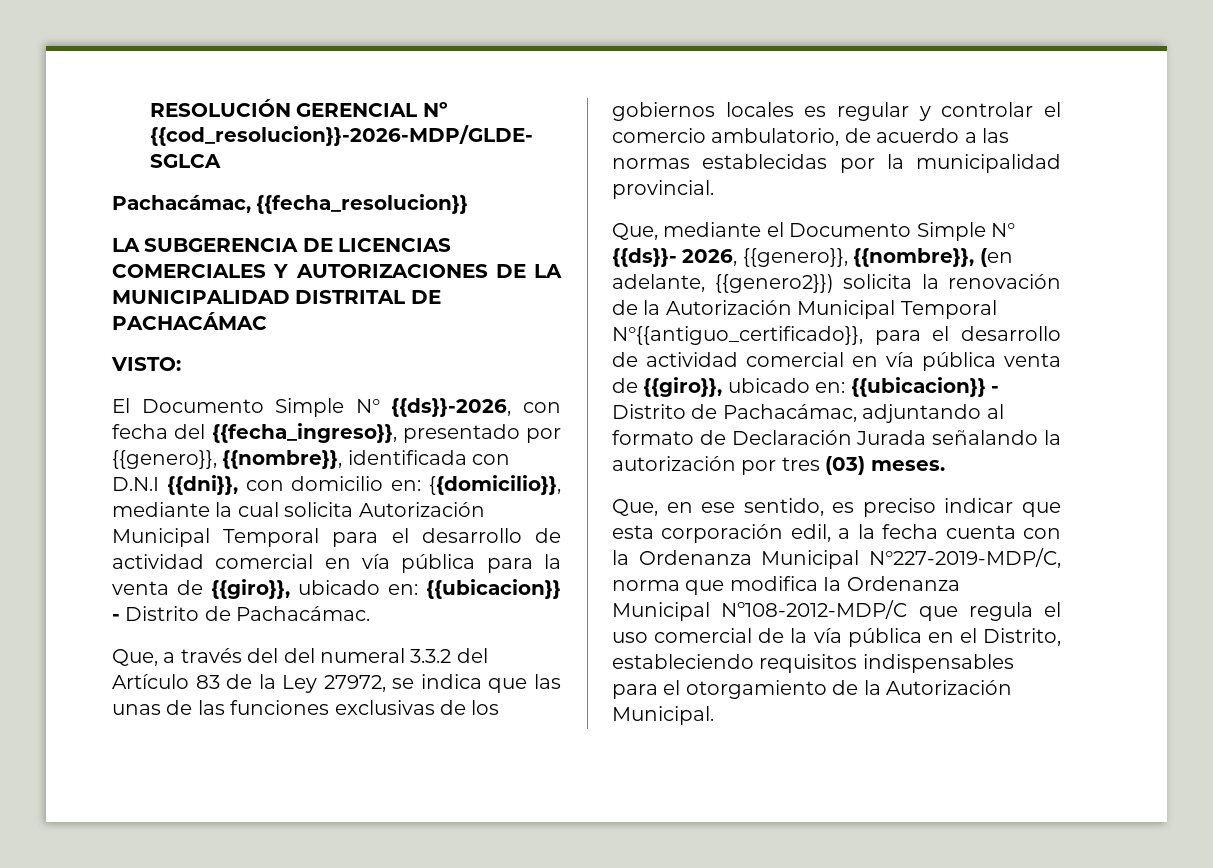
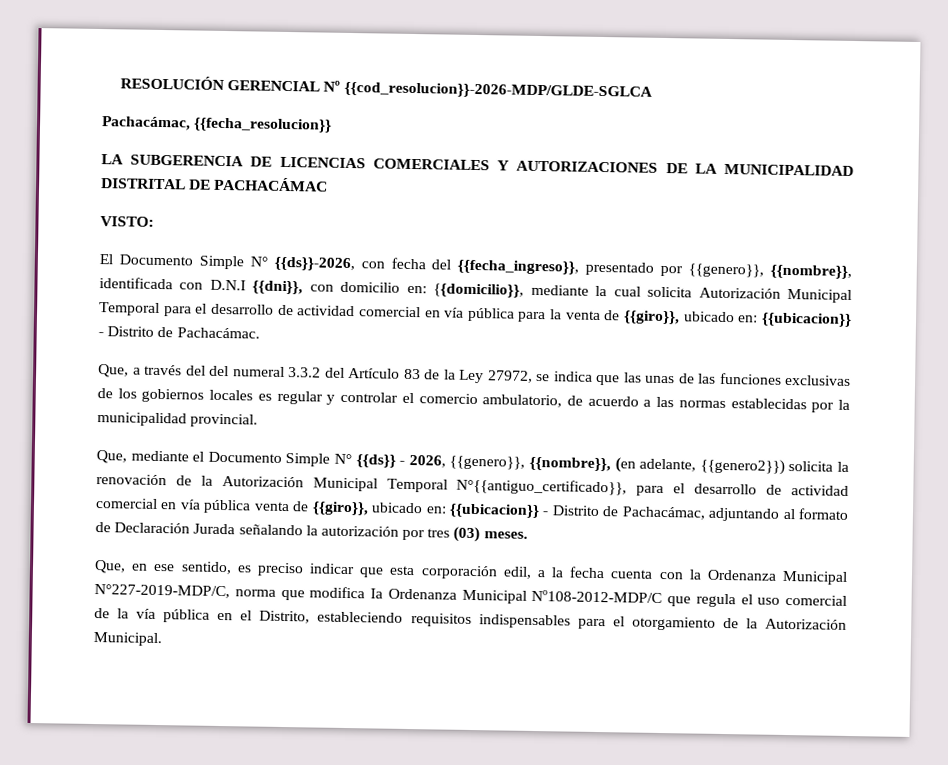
[612,248,677,267] {{ds}}- -> [355,454,406,468] {{ds}} -

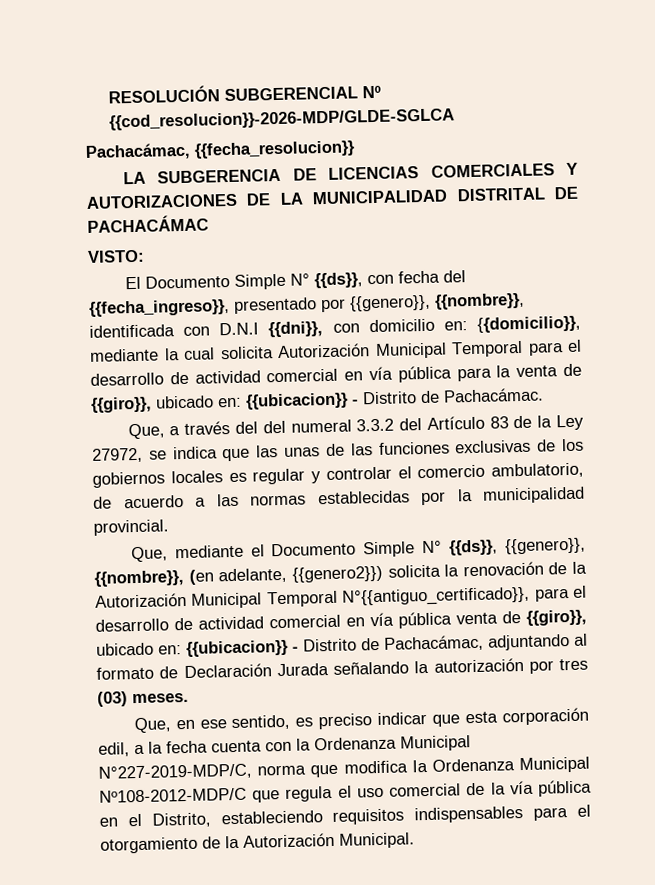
[227,80,321,92] GERENCIAL -> [224,86,359,102] SUBGERENCIAL
[273,256,355,272] {{ds}}-2026, -> [313,272,363,289] {{ds}},
[355,454,446,468] {{ds}} - 2026, -> [449,539,499,556] {{ds}},

